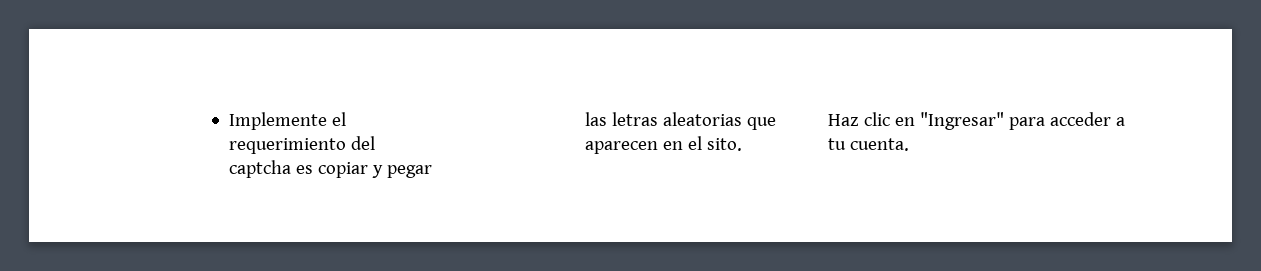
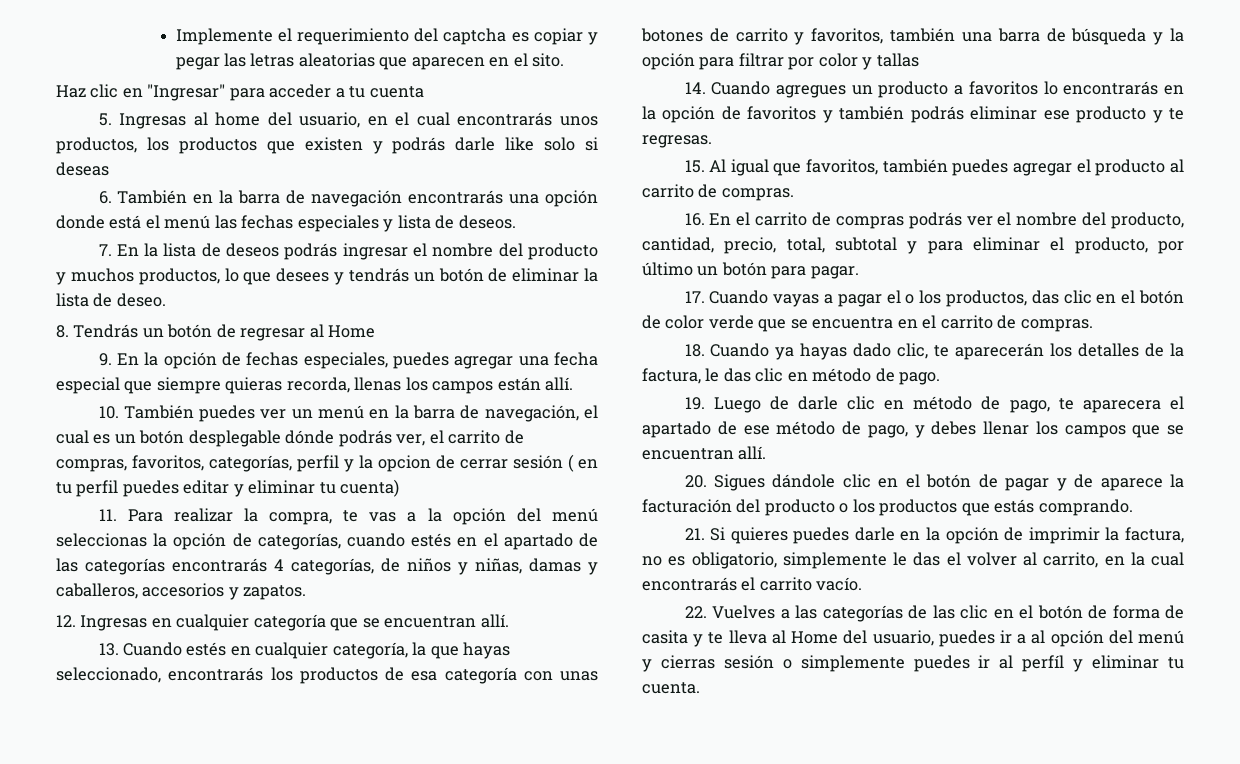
(846, 144) none -> [369,86,424,98] [98,112,598,129] [56,137,598,154] [56,162,109,176] [98,190,598,207] [56,215,516,232] [98,243,598,260] [56,268,598,285] [56,293,166,307] [56,324,376,341] [98,352,599,369] [56,377,574,394] [98,405,598,422] [56,430,524,447] [56,454,598,472] [56,479,400,497] [98,508,598,525] [56,533,598,550] [56,558,598,575] [56,583,307,600] [56,614,509,631] [98,642,511,659] [56,667,598,684] [641,28,1184,45] [642,53,919,70] [684,81,1184,98] [642,106,1184,123] [642,135,712,148] [684,159,1184,176] [642,184,794,201] [684,212,1184,229] [642,237,1184,254] [642,262,859,279] [684,290,1185,307] [642,315,1093,332] [684,343,1184,360] [642,368,941,385] [684,396,1184,413] [642,421,1184,438] [642,446,767,460] [684,474,1184,491] [642,499,1133,516] [684,527,1184,544] [642,552,1184,569] [642,577,863,591] [684,605,1184,622] [642,630,1184,647] [642,655,1184,672] cuenta // 5. Ingresas al home del usuario, en el cual encontrarás unos productos, los productos que existen y podrás darle like solo si deseas // 6. También en la barra de navegación encontrarás una opción donde está el menú las fechas especiales y lista de deseos. // 7. En la lista de deseos podrás ingresar el nombre del producto y muchos productos, lo que desees y tendrás un botón de eliminar la lista de deseo. // 8. Tendrás un botón de regresar al Home // 9. En la opción de fechas especiales, puedes agregar una fecha especial que siempre quieras recorda, llenas los campos están allí. // 10. También puedes ver un menú en la barra de navegación, el cual es un botón desplegable dónde podrás ver, el carrito de compras, favoritos, categorías, perfil y la opcion de cerrar sesión ( en tu perfil puedes editar y eliminar tu cuenta) // 11. Para realizar la compra, te vas a la opción del menú seleccionas la opción de categorías, cuando estés en el apartado de las categorías encontrarás 4 categorías, de niños y niñas, damas y caballeros, accesorios y zapatos. // 12. Ingresas en cualquier categoría que se encuentran allí. // 13. Cuando estés en cualquier categoría, la que hayas seleccionado, encontrarás los productos de esa categoría con unas botones de carrito y favoritos, también una barra de búsqueda y la opción para filtrar por color y tallas // 14. Cuando agregues un producto a favoritos lo encontrarás en la opción de favoritos y también podrás eliminar ese producto y te regresas. // 15. Al igual que favoritos, también puedes agregar el producto al carrito de compras. // 16. En el carrito de compras podrás ver el nombre del producto, cantidad, precio, total, subtotal y para eliminar el producto, por último un botón para pagar. // 17. Cuando vayas a pagar el o los productos, das clic en el botón de color verde que se encuentra en el carrito de compras. // 18. Cuando ya hayas dado clic, te aparecerán los detalles de la factura, le das clic en método de pago. // 19. Luego de darle clic en método de pago, te aparecera el apartado de ese método de pago, y debes llenar los campos que se encuentran allí. // 20. Sigues dándole clic en el botón de pagar y de aparece la facturación del producto o los productos que estás comprando. // 21. Si quieres puedes darle en la opción de imprimir la factura, no es obligatorio, simplemente le das el volver al carrito, en la cual encontrarás el carrito vacío. // 22. Vuelves a las categorías de las clic en el botón de forma de casita y te lleva al Home del usuario, puedes ir a al opción del menú y cierras sesión o simplemente puedes ir al perfíl y eliminar tu

